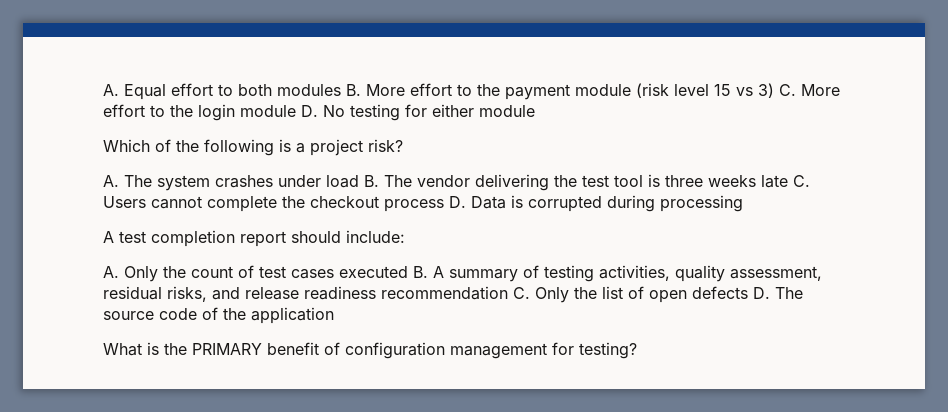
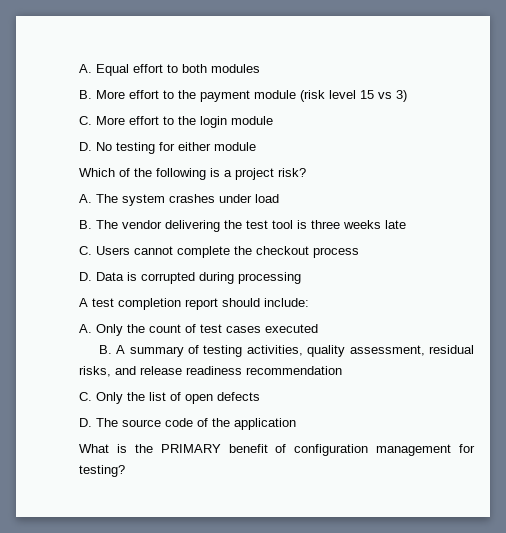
(341, 90) none -> (260, 68) //
(774, 90) none -> (407, 96) //
(296, 111) none -> (273, 120) //
(359, 181) none -> (279, 198) //
(788, 181) none -> (406, 224) //
(444, 205) none -> (359, 252) //
(408, 272) none -> (318, 328) //
(508, 293) none -> (342, 370) //
(748, 292) none -> (260, 396) //

